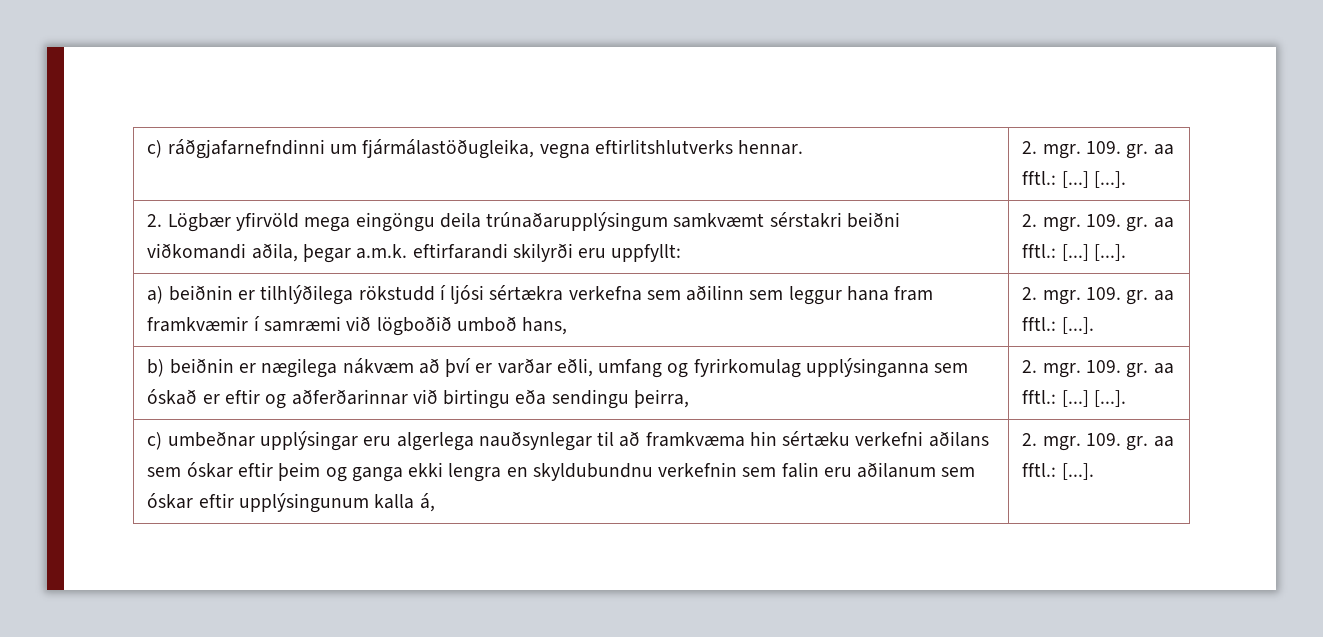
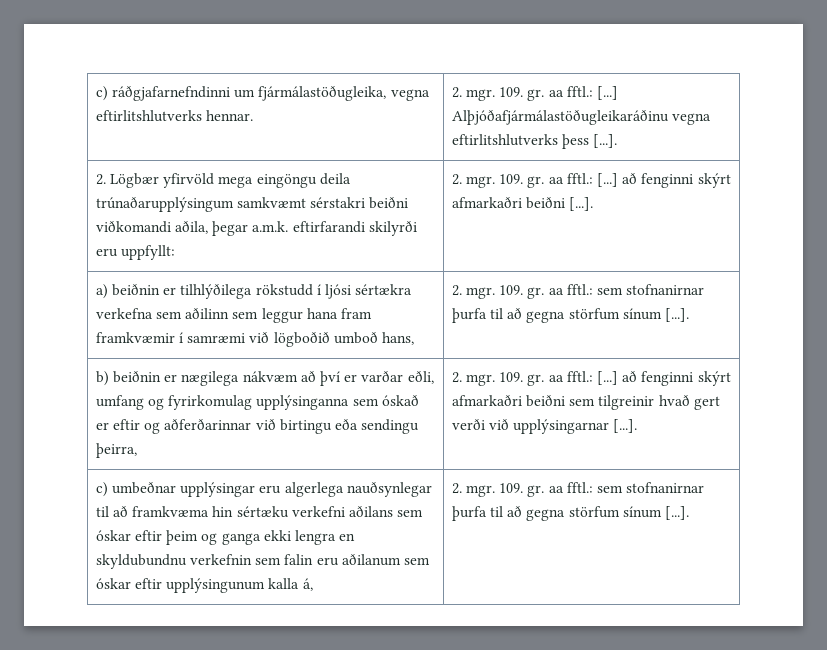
(1089, 179) none -> [451,110,712,125] [451,134,590,149] Alþjóðafjármálastöðugleikaráðinu vegna eftirlitshlutverks þess
(1089, 252) none -> [622,173,731,188] [451,197,566,209] að fenginni skýrt afmarkaðri beiðni
(1057, 324) none -> [597,284,705,295] [451,308,662,323] sem stofnanirnar þurfa til að gegna störfum sínum
(1089, 398) none -> [622,371,731,386] [451,395,720,410] [451,419,610,434] að fenginni skýrt afmarkaðri beiðni sem tilgreinir hvað gert verði við upplýsingarnar
(1057, 470) none -> [597,482,705,493] [451,506,662,521] sem stofnanirnar þurfa til að gegna störfum sínum

